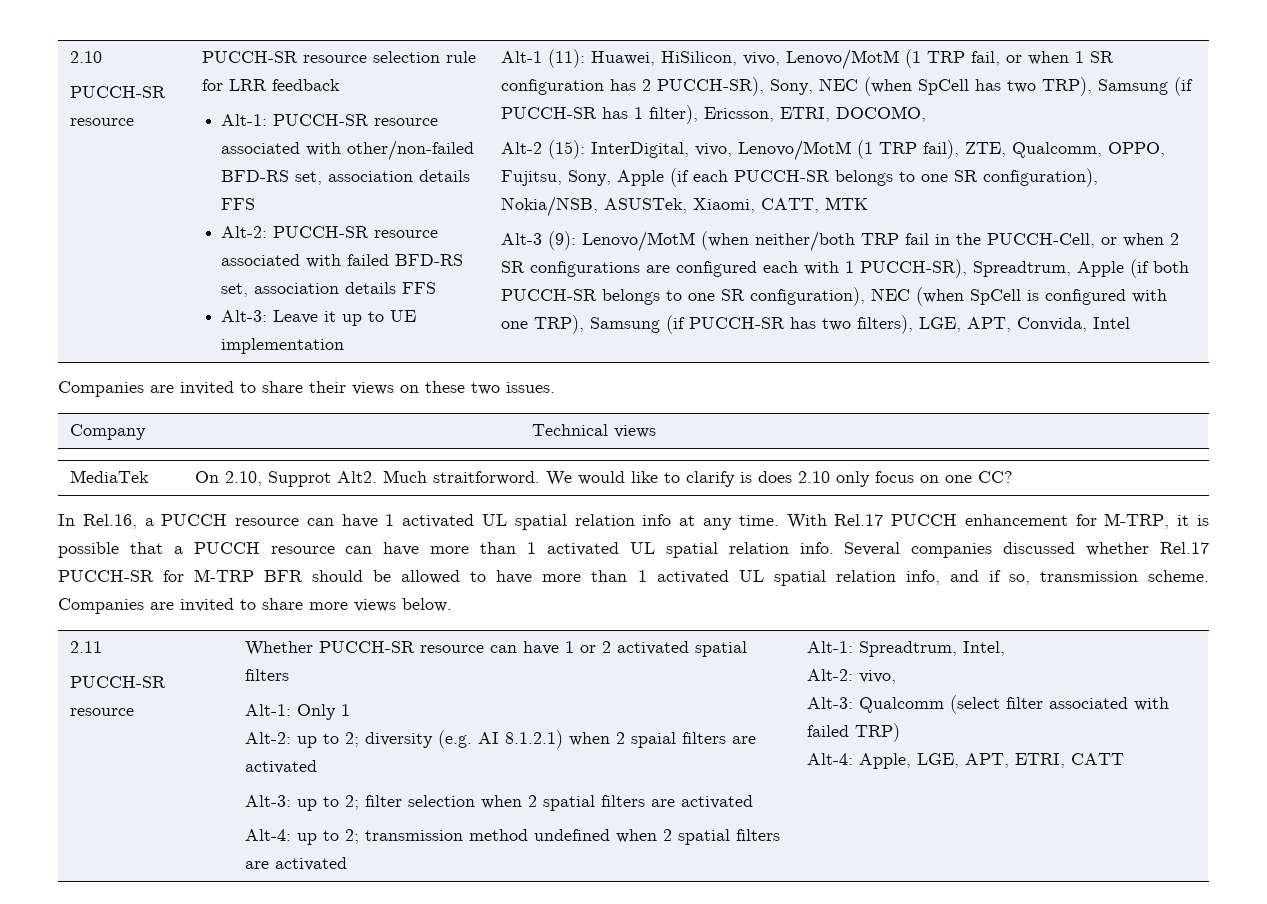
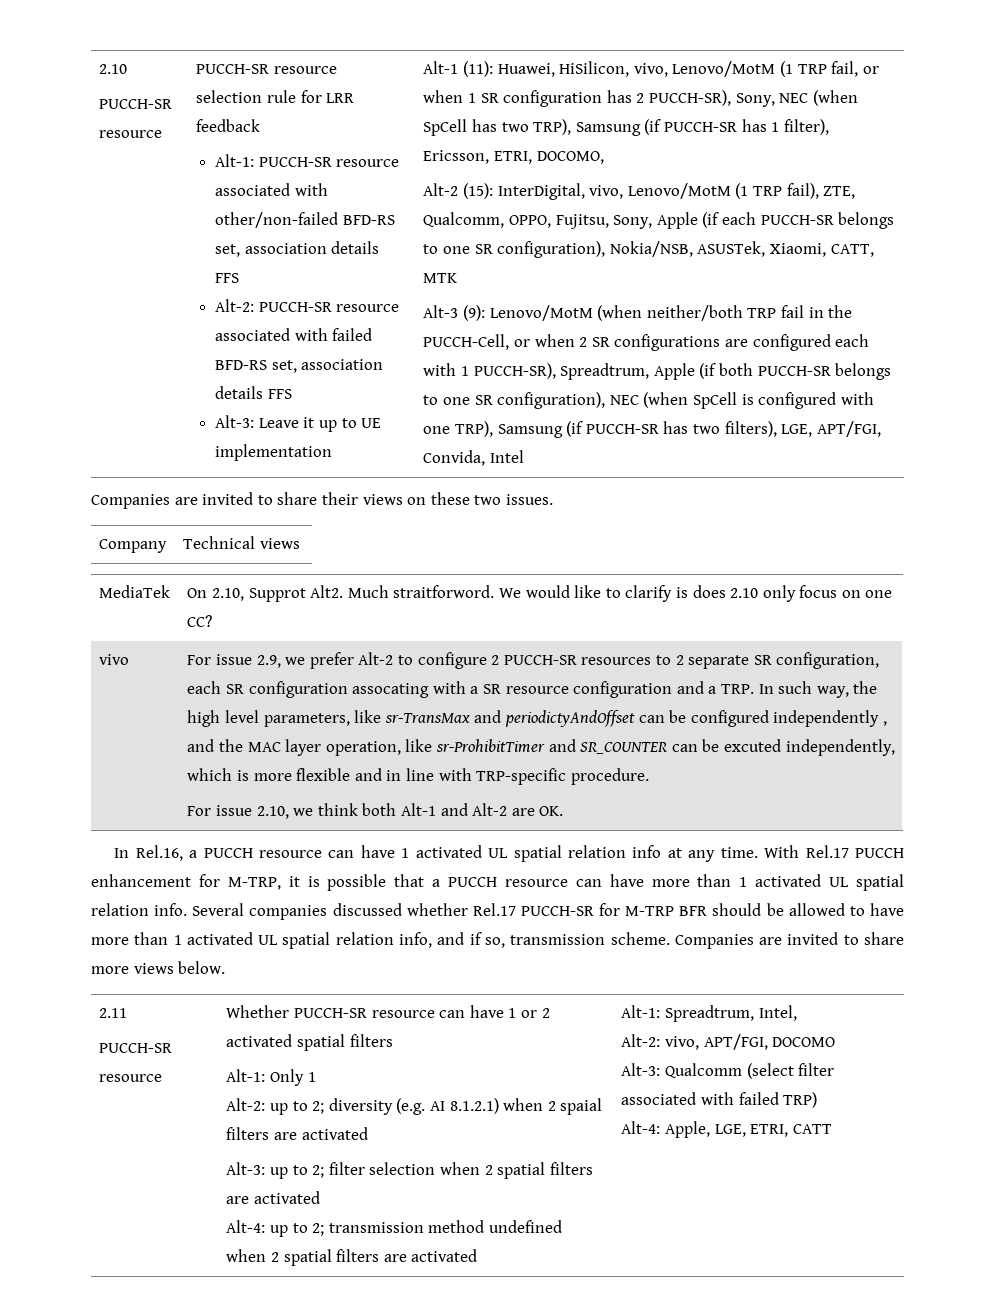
[967,317,1012,332] APT, -> [816,421,881,437] APT/FGI,
(1014, 477) none -> [99,654,130,665] [187,652,880,669] [187,681,878,698] [187,710,887,727] [187,739,895,756] [187,768,649,785] [187,803,564,819] // vivo | For issue 2.9, we prefer Alt-2 to configure 2 PUCCH-SR resources to 2 separate SR configuration, each SR configuration assocating with a SR resource configuration and a TRP. In such way, the high level parameters, like sr-TransMax and periodictyAndOffset can be configured independently , and the MAC layer operation, like sr-ProhibitTimer and SR_COUNTER can be excuted independently, which is more flexible and in line with TRP-specific procedure. // For issue 2.10, we think both Alt-1 and Alt-2 are OK.
(897, 677) none -> [703,1034,836,1050] APT/FGI, DOCOMO
[965,753,1010,768] APT, -> (746, 1130) none

